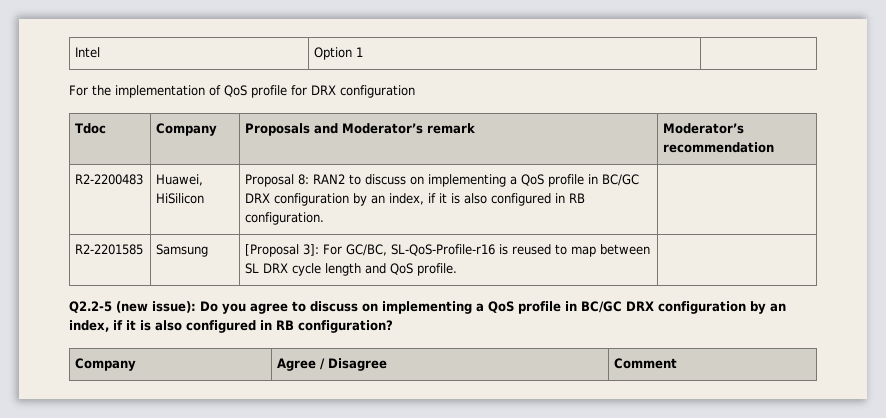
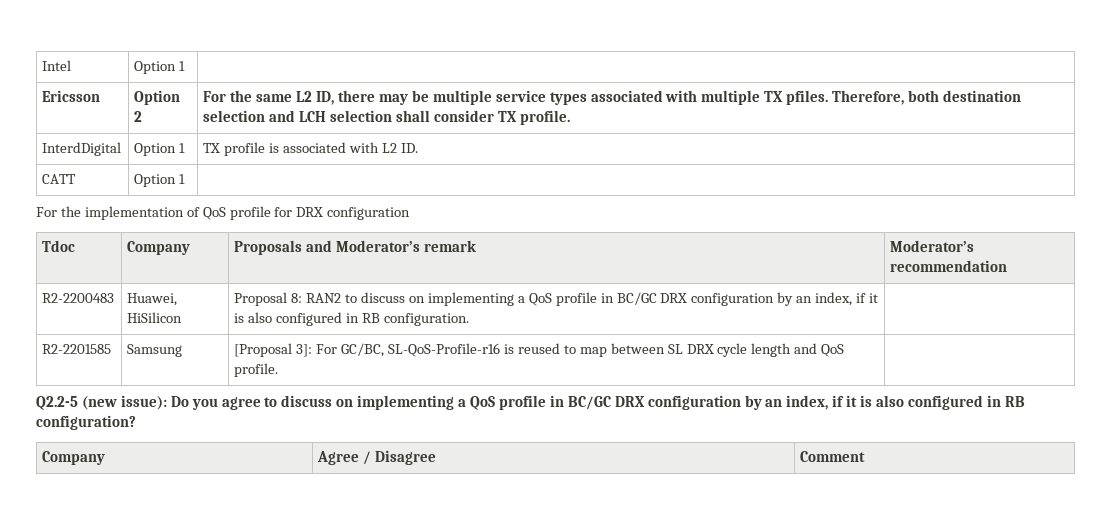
(364, 52) none -> [42,90,101,102] [134,90,181,105] [134,111,143,122] [203,90,1021,105] [203,110,570,125] [42,142,122,156] [134,143,186,156] [203,142,418,156] [42,174,77,184] [134,174,186,187] // Ericsson | Option 2 | For the same L2 ID, there may be multiple service types associated with multiple TX pfiles. Therefore, both destination selection and LCH selection shall consider TX profile. // InterdDigital | Option 1 | TX profile is associated with L2 ID. // CATT | Option 1 |

